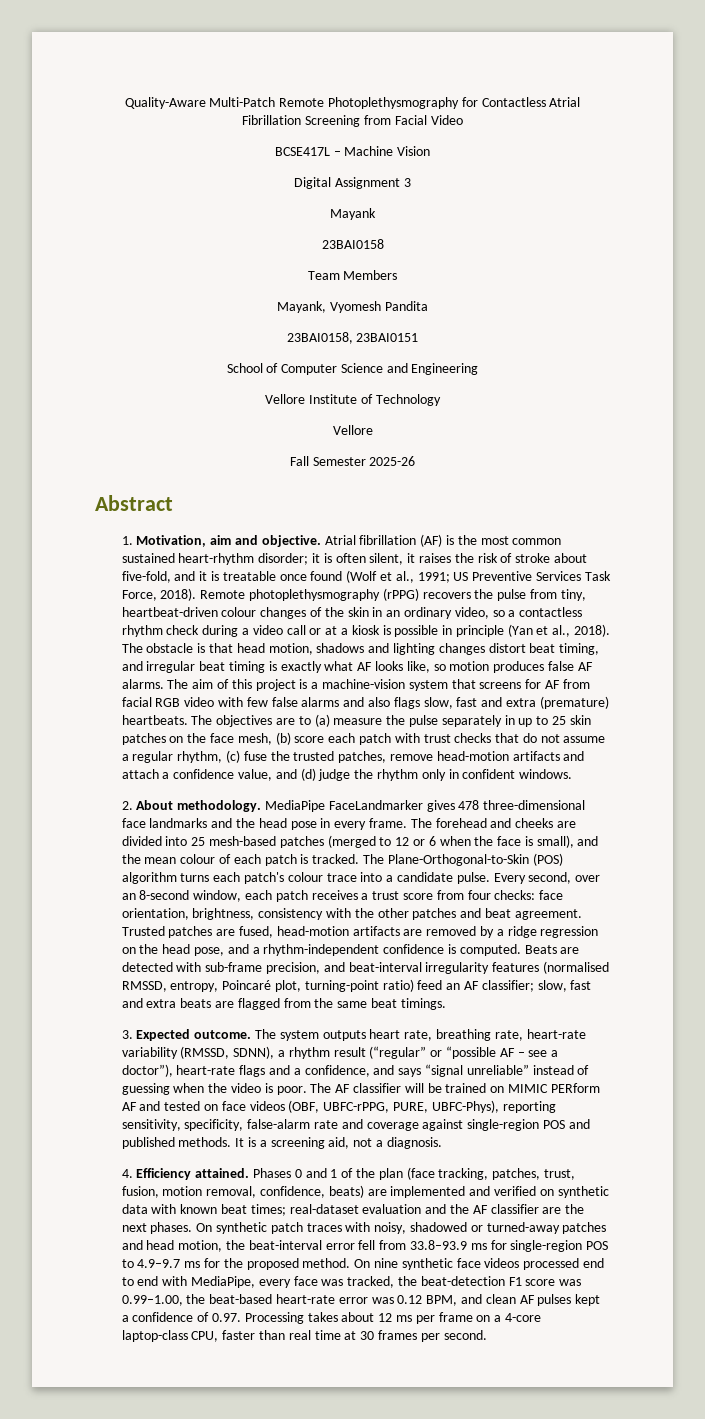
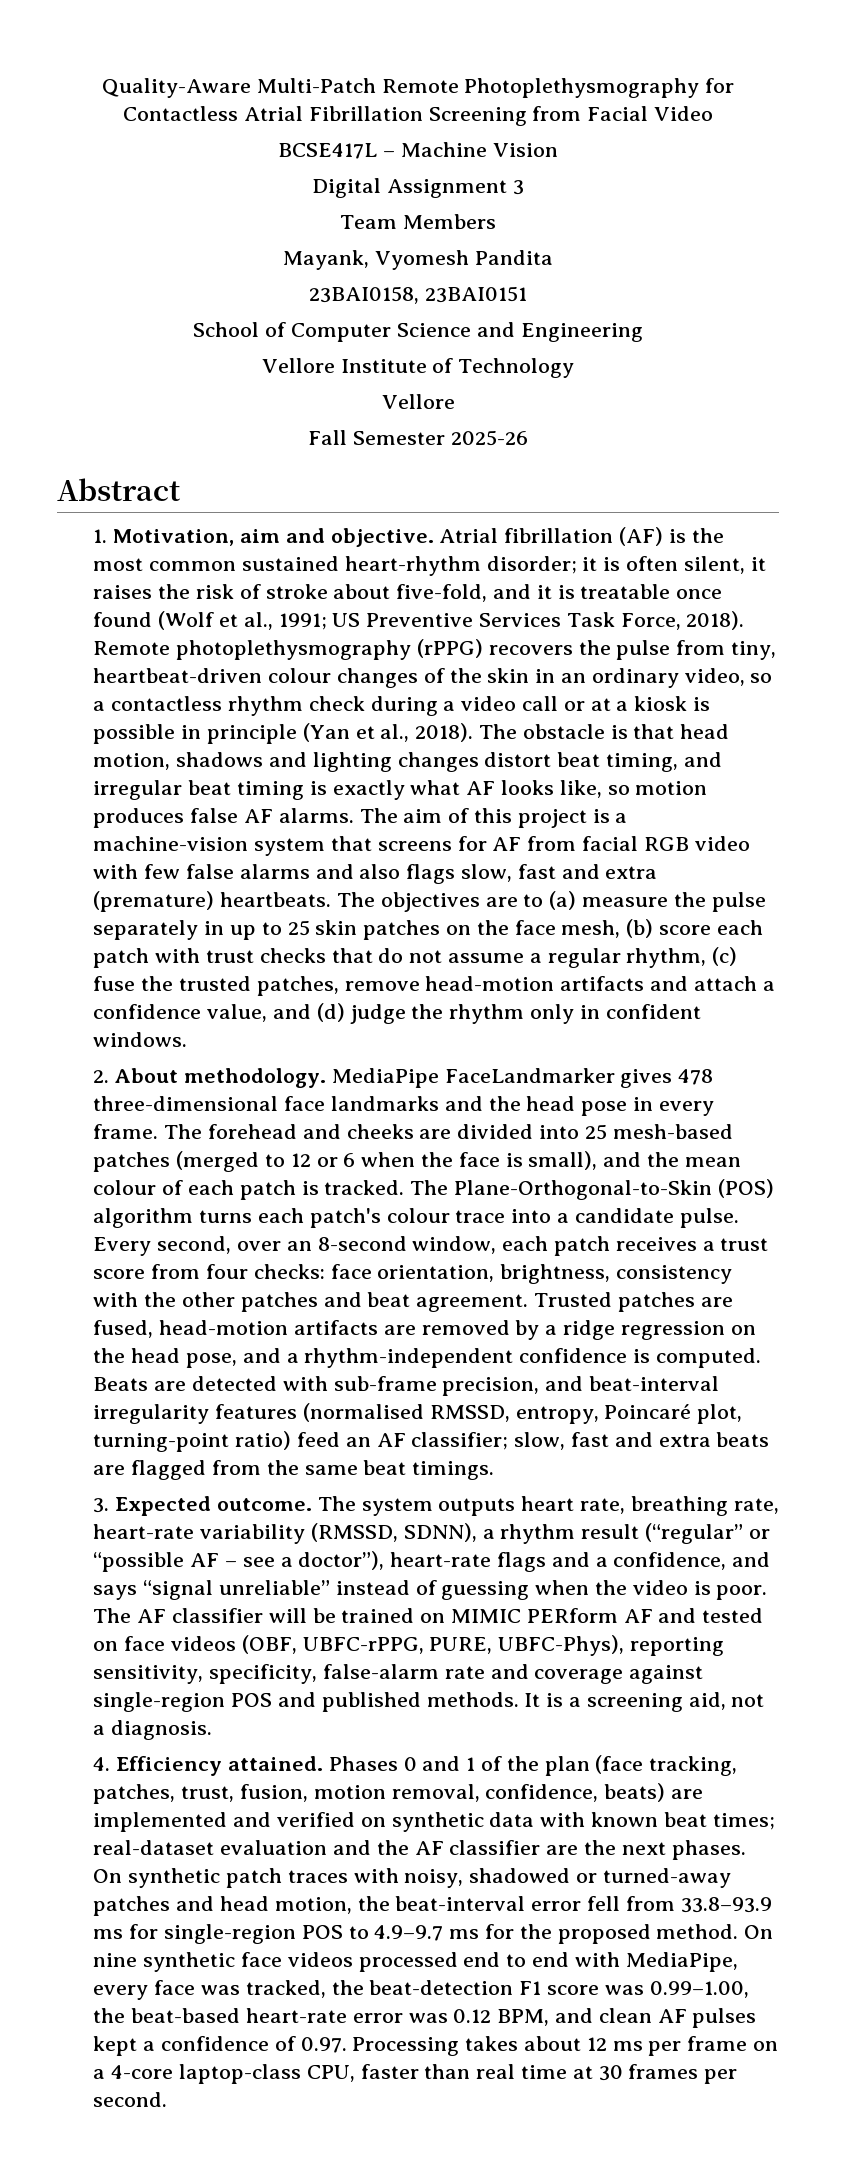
[330,208,376,220] [321,239,384,249] // Mayank // 23BAI0158 -> (524, 187) none

